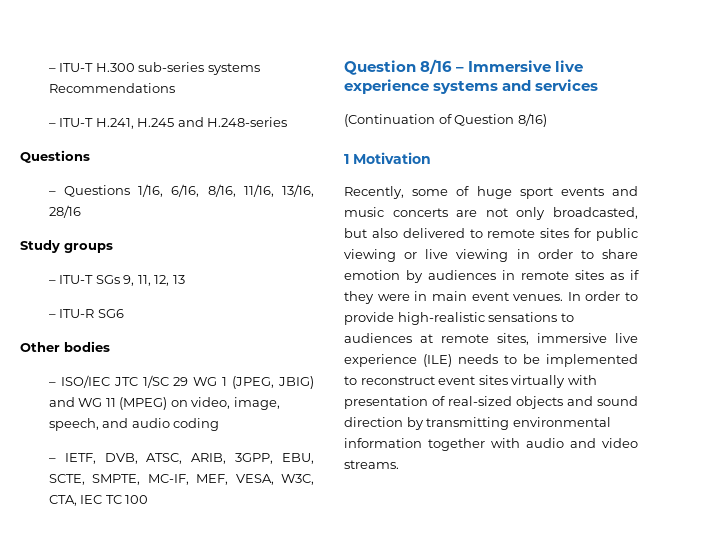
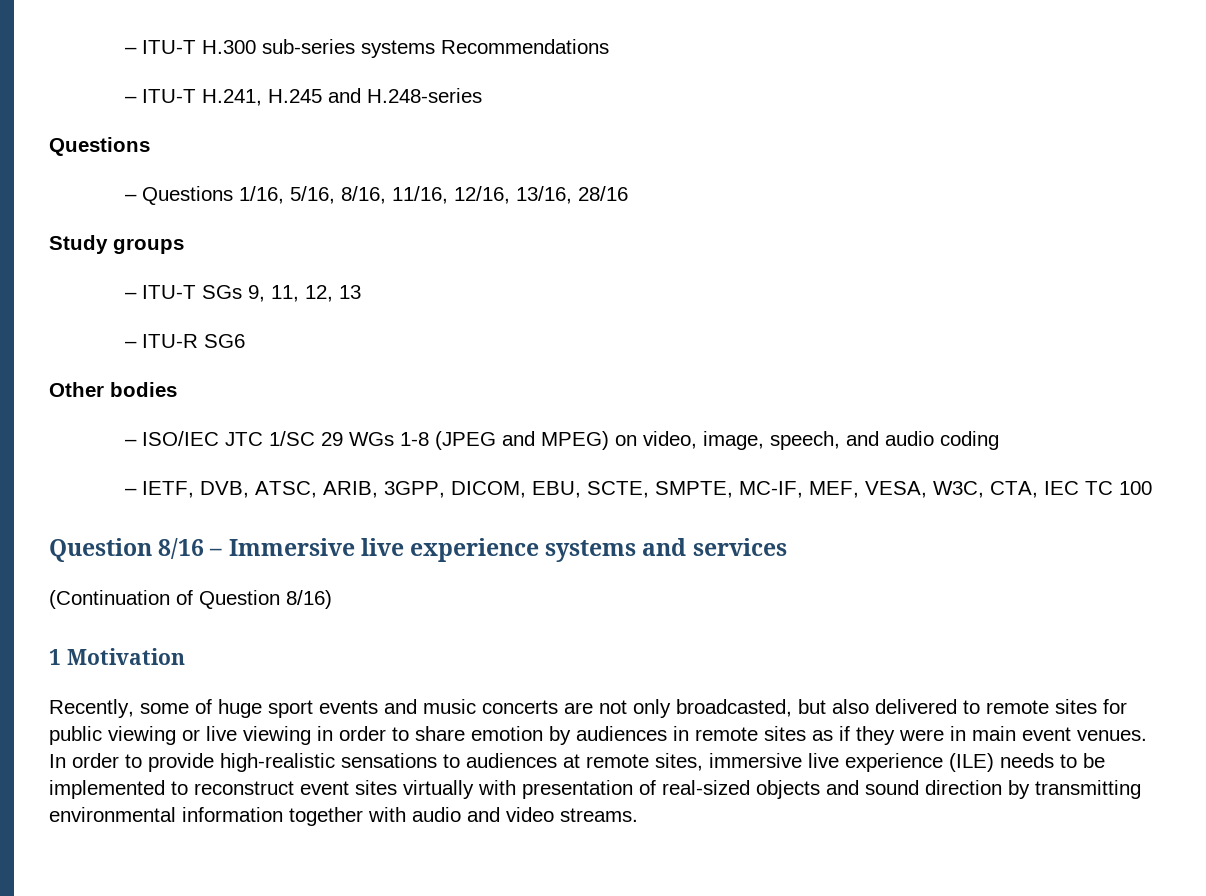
[171,184,200,197] 6/16, -> [290,186,336,204] 5/16,
(274, 190) none -> [454,186,511,204] 12/16,
[193,376,314,389] [48,397,168,410] WG 1 (JPEG, JBIG) and WG 11 (MPEG) -> [349,431,610,450] WGs 1-8 (JPEG and MPEG)
(274, 458) none -> [451,481,527,498] DICOM,

